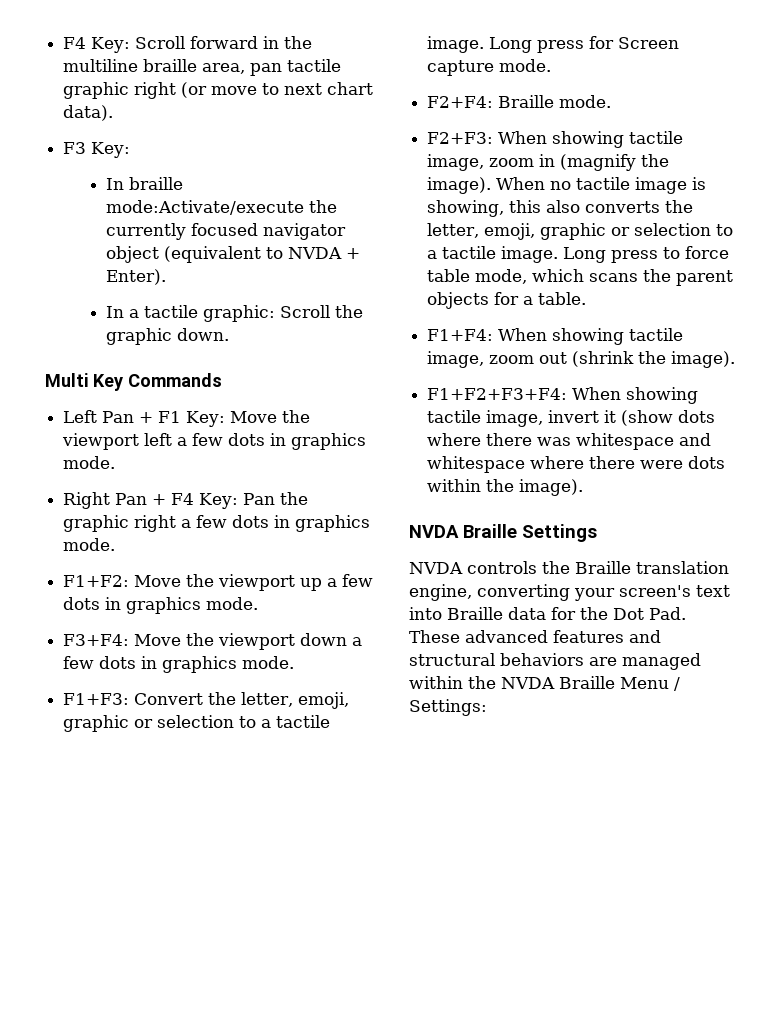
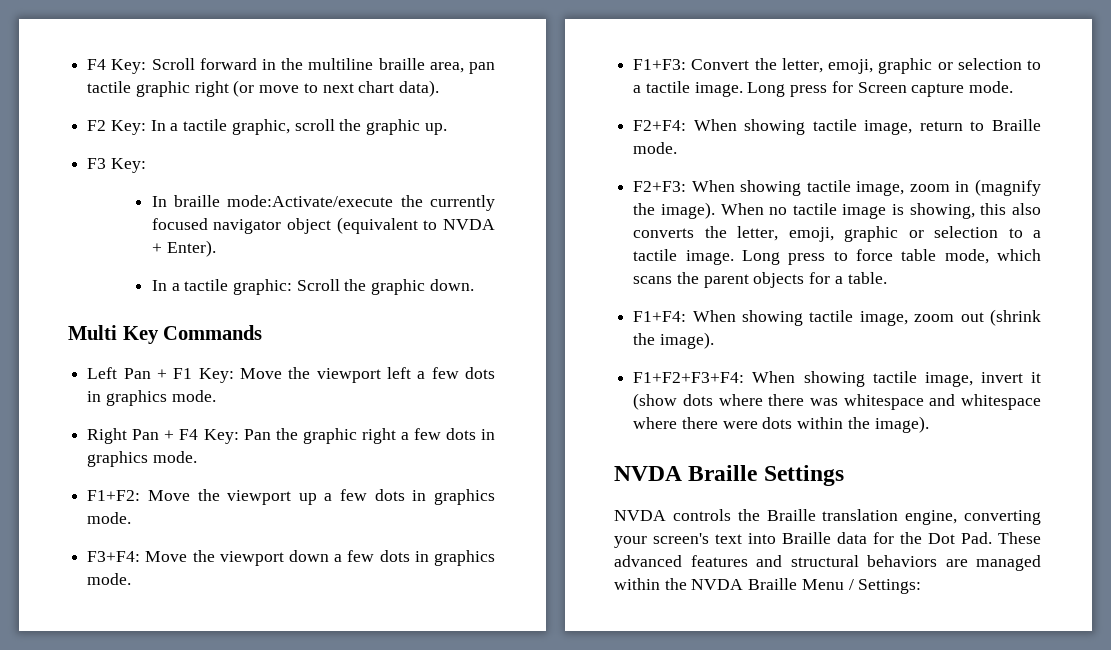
(114, 113) none -> [87,119,447,135] // F2 Key: In a tactile graphic, scroll the graphic up.
(494, 102) none -> [693,119,985,135] When showing tactile image, return to

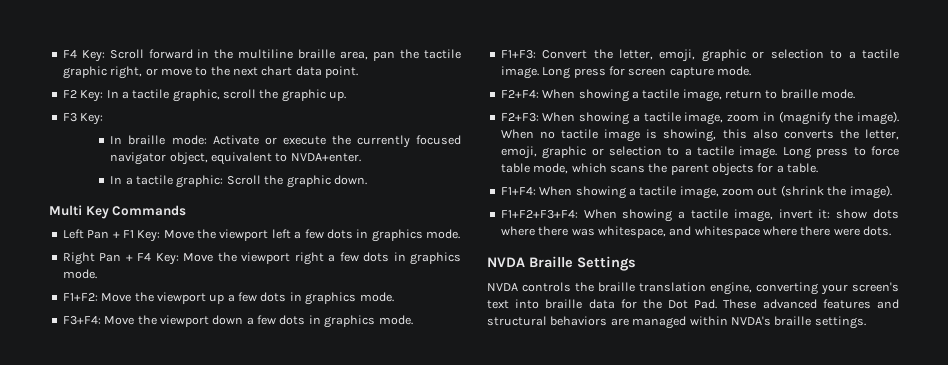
(496, 68) none -> [400,49,420,59] the
[194,80,255,97] right (or -> [110,66,158,79] right, or
(318, 88) none -> [210,66,230,76] the
[399,80,440,97] data). -> [295,66,359,78] data point.
[227,195,496,211] [151,217,495,234] [151,240,216,257] mode:Activate/execute the currently focused navigator object (equivalent to NVDA + Enter). -> [171,135,461,148] [110,152,361,165] mode: Activate or execute the currently focused navigator object, equivalent to NVDA+enter.
[243,428,357,444] Pan the graphic -> [183,252,291,264] Move the viewport
[857,82,907,93] Screen -> [628,68,667,76] screen
(806, 127) none -> [631,91,639,99] a
[992,119,1041,131] Braille -> [780,89,818,99] braille
(802, 188) none -> [632,114,640,122] a
(804, 318) none -> [628,188,636,196] a
(865, 379) none -> [678,211,686,219] a
[1031,372,1041,383] [633,393,678,410] it (show -> [818,209,868,219] it: show
[843,394,924,410] whitespace -> [597,226,666,238] whitespace,
[762,416,929,433] dots within the image). -> [863,226,892,236] dots.
[766,509,816,521] Braille -> [598,282,635,292] braille
[782,532,831,544] Braille -> [545,299,583,309] braille
[664,578,922,594] the NVDA Braille Menu / Settings: -> [730,316,866,329] NVDA's braille settings.

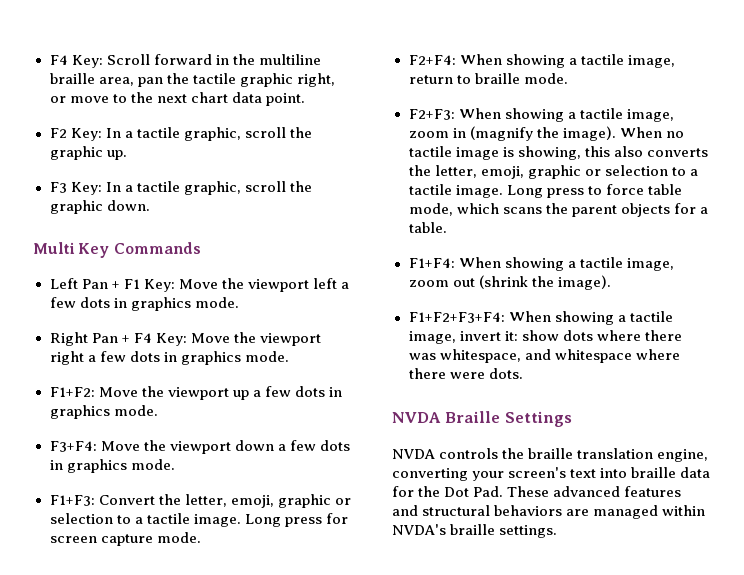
[110,135,461,148] [110,152,361,165] [110,175,261,188] // In braille mode: Activate or execute the currently focused navigator object, equivalent to NVDA+enter. // In a tactile graphic: Scroll -> [105,181,286,195] In a tactile graphic, scroll

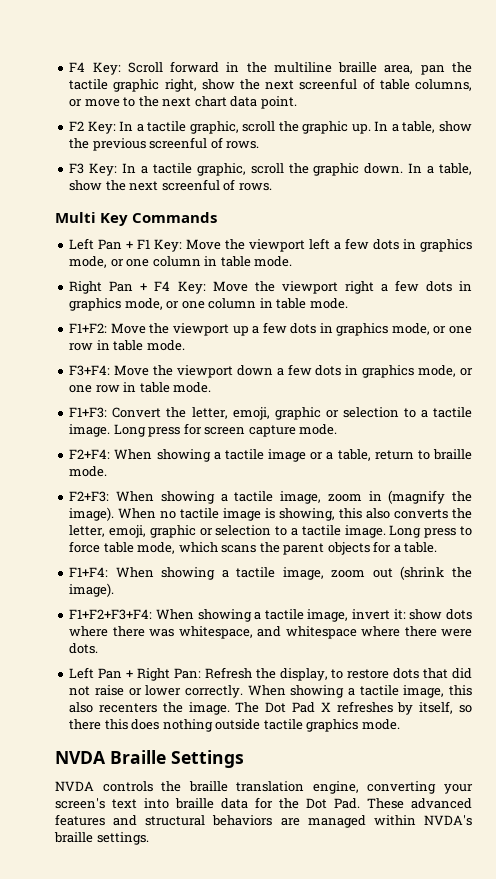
(335, 80) none -> [201,78,472,91] show the next screenful of table columns,
(127, 155) none -> [374,121,473,133] [69,137,260,151] In a table, show the previous screenful of rows.
(150, 205) none -> [408,163,472,175] [69,179,272,191] In a table, show the next screenful of rows.
(191, 304) none -> [69,256,251,268] mode, or one column in table
(241, 358) none -> [124,298,307,310] mode, or one column in table
(110, 412) none -> [391,323,473,335] [69,340,144,351] mode, or one row in table
(127, 466) none -> [418,365,473,377] [69,382,170,393] mode, or one row in table
[627,55,675,68] image, -> [268,449,371,462] image or a table,
(523, 373) none -> [69,667,472,681] [69,685,473,698] [69,701,473,715] [69,719,400,732] // Left Pan + Right Pan: Refresh the display, to restore dots that did not raise or lower correctly. When showing a tactile image, this also recenters the image. The Dot Pad X refreshes by itself, so there this does nothing outside tactile graphics mode.

